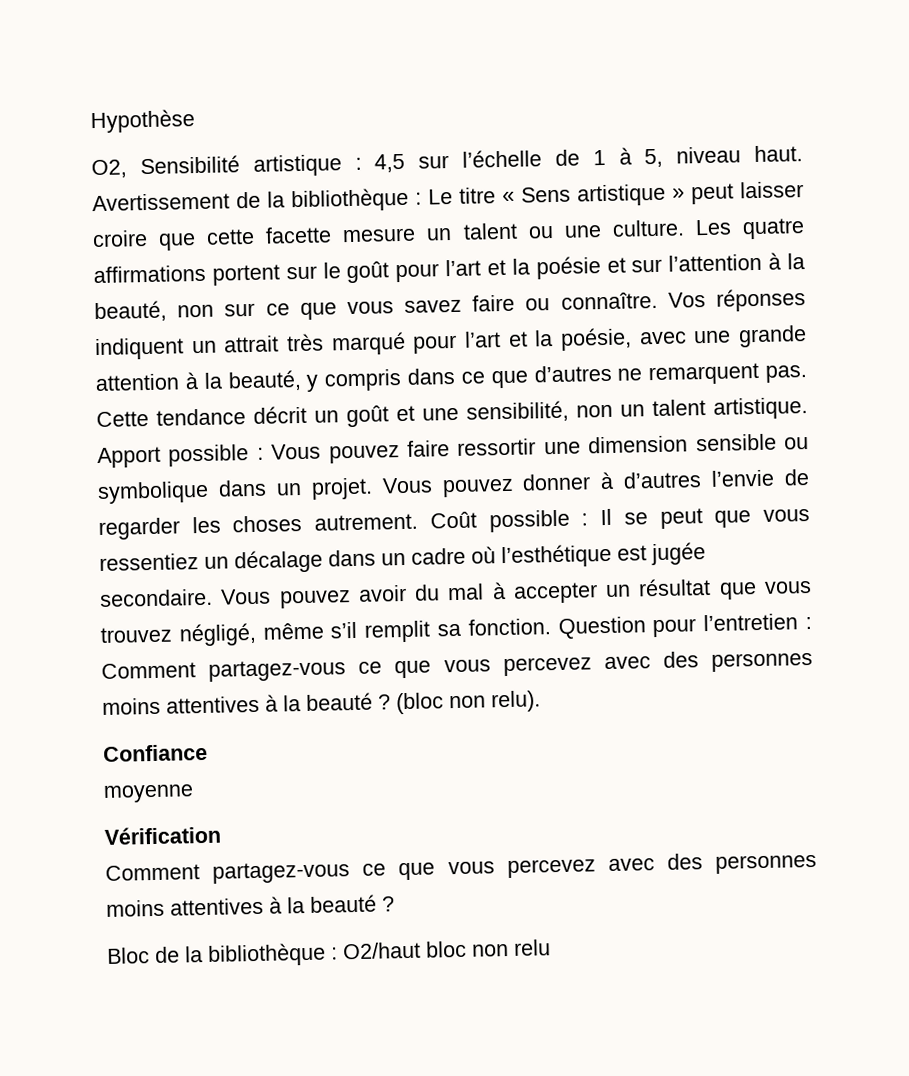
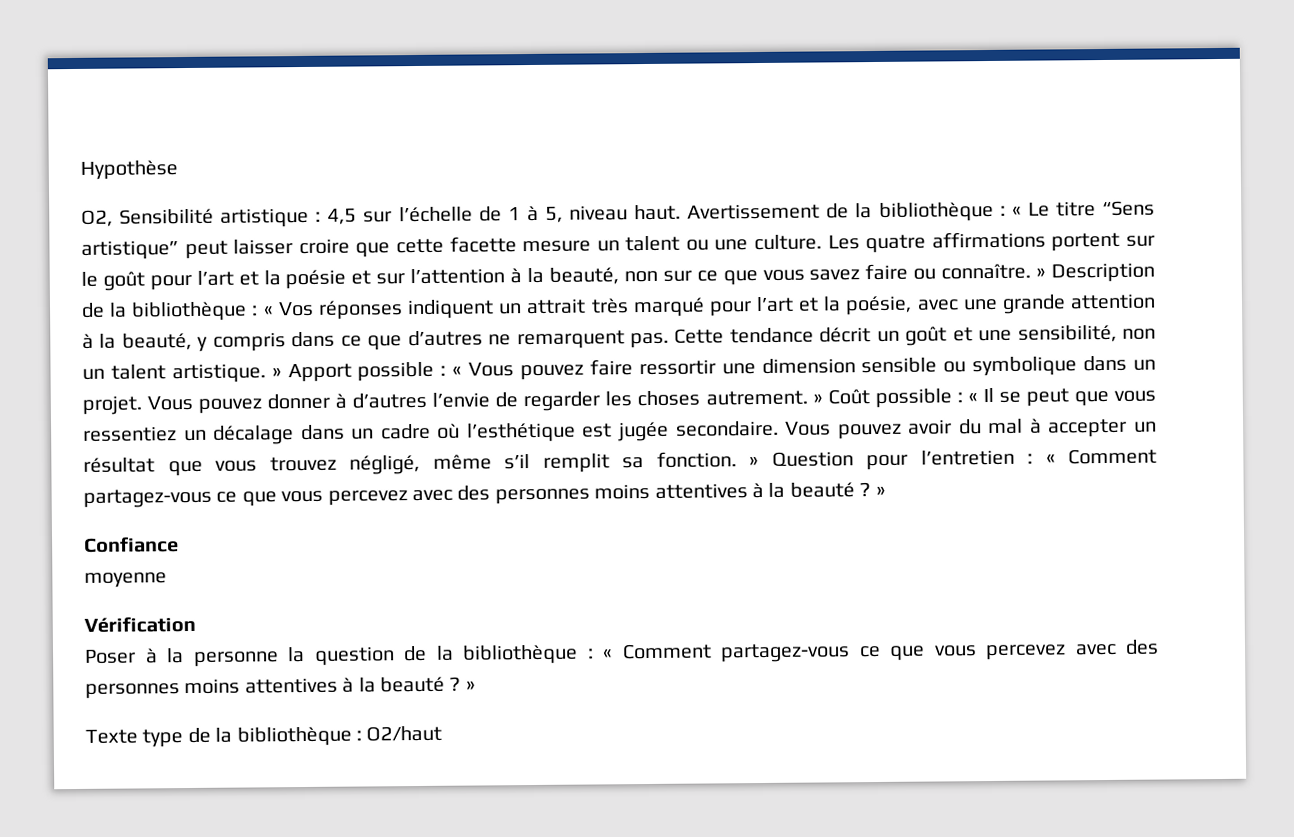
(422, 198) none -> [1011,205,1022,216] «
[502,183,685,207] « Sens artistique » -> [1101,200,1155,217] [81,240,179,260] “Sens artistique”
(658, 300) none -> [1036,262,1155,283] [81,301,274,322] » Description de la bibliothèque : «
(808, 408) none -> [271,367,282,378] »
(264, 453) none -> [452,365,463,376] «
(419, 522) none -> [812,393,823,404] »
(589, 519) none -> [967,392,978,403] «
(551, 627) none -> [749,456,759,467] »
(812, 623) none -> [1045,453,1056,464] «
[396,690,541,715] (bloc non relu). -> [875,485,886,497] »
(221, 835) none -> [84,644,613,667] Poser à la personne la question de la bibliothèque : «
[107,947,150,964] // Bloc -> [465,680,476,691] [85,729,184,748] » // Texte type
[425,939,551,958] bloc non relu -> (443, 733) none

